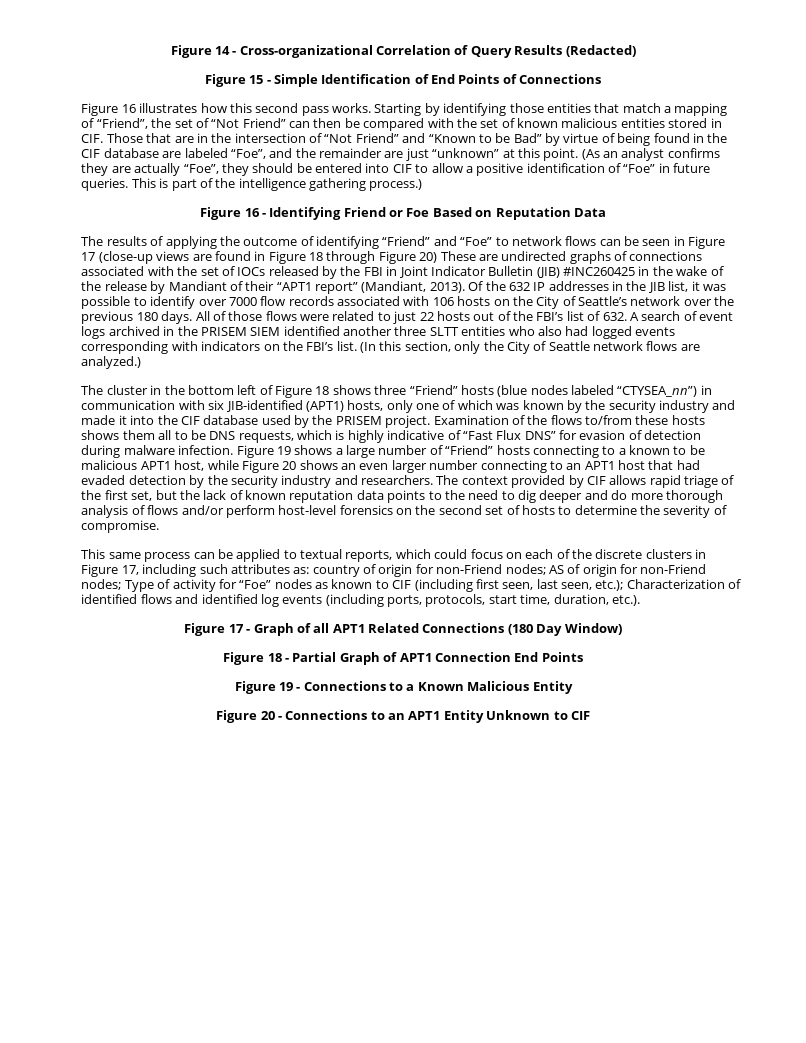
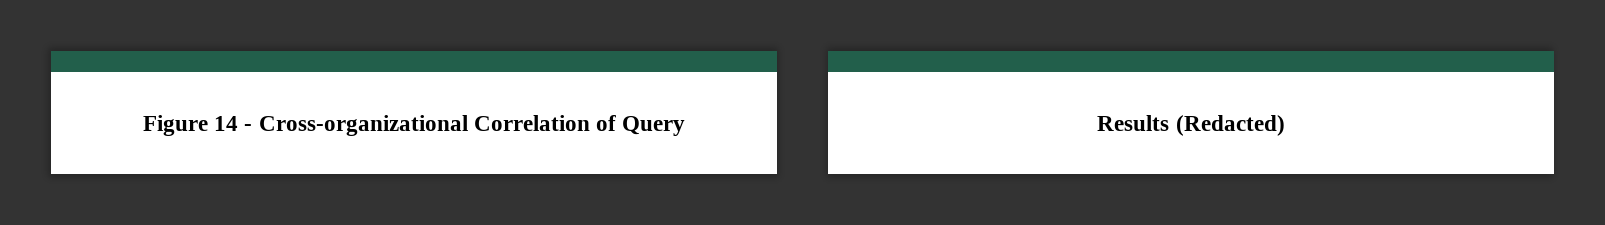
[204,74,602,87] [81,103,728,116] [81,118,722,131] [81,133,728,146] [81,148,720,161] [81,163,711,176] [81,178,423,191] [200,207,606,220] [81,236,726,249] [81,251,703,264] [81,266,724,279] [81,281,726,294] [81,296,735,309] [81,311,734,324] [81,326,676,339] [81,341,700,354] [81,356,142,369] [81,385,712,398] [81,400,736,413] [81,415,705,428] [81,430,702,443] [81,445,705,458] [81,460,700,473] [81,475,735,488] [81,490,723,503] [81,505,727,518] [81,520,160,533] [81,549,707,562] [81,564,707,577] [81,579,742,592] [81,594,640,607] [184,623,622,636] [223,652,583,665] [234,681,573,694] [216,710,590,723] // Figure 15 - Simple Identification of End Points of Connections // Figure 16 illustrates how this second pass works. Starting by identifying those entities that match a mapping of “Friend”, the set of “Not Friend” can then be compared with the set of known malicious entities stored in CIF. Those that are in the intersection of “Not Friend” and “Known to be Bad” by virtue of being found in the CIF database are labeled “Foe”, and the remainder are just “unknown” at this point. (As an analyst confirms they are actually “Foe”, they should be entered into CIF to allow a positive identification of “Foe” in future queries. This is part of the intelligence gathering process.) // Figure 16 - Identifying Friend or Foe Based on Reputation Data // The results of applying the outcome of identifying “Friend” and “Foe” to network flows can be seen in Figure 17 (close-up views are found in Figure 18 through Figure 20) These are undirected graphs of connections associated with the set of IOCs released by the FBI in Joint Indicator Bulletin (JIB) #INC260425 in the wake of the release by Mandiant of their “APT1 report” (Mandiant, 2013). Of the 632 IP addresses in the JIB list, it was possible to identify over 7000 flow records associated with 106 hosts on the City of Seattle’s network over the previous 180 days. All of those flows were related to just 22 hosts out of the FBI’s list of 632. A search of event logs archived in the PRISEM SIEM identified another three SLTT entities who also had logged events corresponding with indicators on the FBI’s list. (In this section, only the City of Seattle network flows are analyzed.) // The cluster in the bottom left of Figure 18 shows three “Friend” hosts (blue nodes labeled “CTYSEA_nn”) in communication with six JIB-identified (APT1) hosts, only one of which was known by the security industry and made it into the CIF database used by the PRISEM project. Examination of the flows to/from these hosts shows them all to be DNS requests, which is highly indicative of “Fast Flux DNS” for evasion of detection during malware infection. Figure 19 shows a large number of “Friend” hosts connecting to a known to be malicious APT1 host, while Figure 20 shows an even larger number connecting to an APT1 host that had evaded detection by the security industry and researchers. The context provided by CIF allows rapid triage of the first set, but the lack of known reputation data points to the need to dig deeper and do more thorough analysis of flows and/or perform host-level forensics on the second set of hosts to determine the severity of compromise. // This same process can be applied to textual reports, which could focus on each of the discrete clusters in Figure 17, including such attributes as: country of origin for non-Friend nodes; AS of origin for non-Friend nodes; Type of activity for “Foe” nodes as known to CIF (including first seen, last seen, etc.); Characterization of identified flows and identified log events (including ports, protocols, start time, duration, etc.). // Figure 17 - Graph of all APT1 Related Connections (180 Day Window) // Figure 18 - Partial Graph of APT1 Connection End Points // Figure 19 - Connections to a Known Malicious Entity // Figure 20 - Connections to an APT1 Entity Unknown to CIF -> (1285, 125) none

